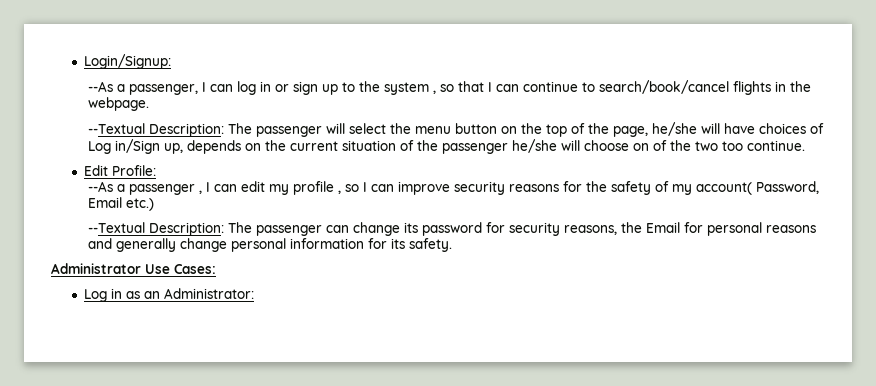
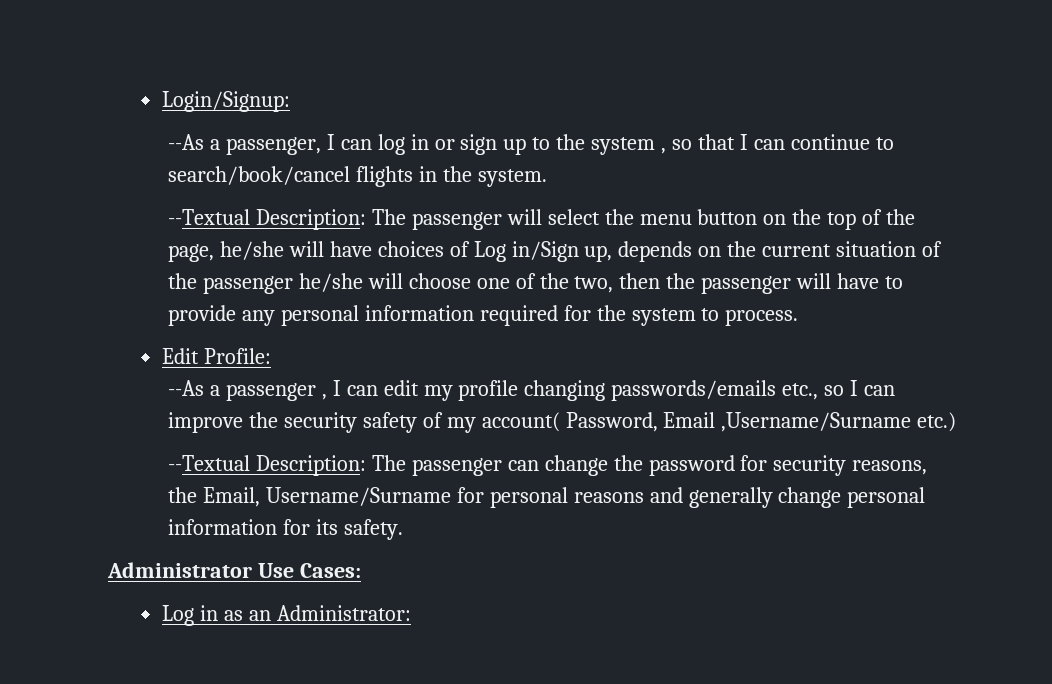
[88,97,150,111] webpage. -> [477,169,547,187] system.
[633,140,806,151] on of the two too continue. -> [476,273,904,294] [167,305,799,326] one of the two, then the passenger will have to provide any personal information required for the system to process.
[338,190,342,194] , -> [524,380,819,401] changing passwords/emails etc.,
[454,181,608,195] security reasons for the -> [248,412,357,433] the security
(123, 202) none -> [721,412,912,432] ,Username/Surname
[404,222,419,233] its -> [613,455,643,471] the
[646,222,681,233] Email -> [202,487,451,507] Email, Username/Surname

